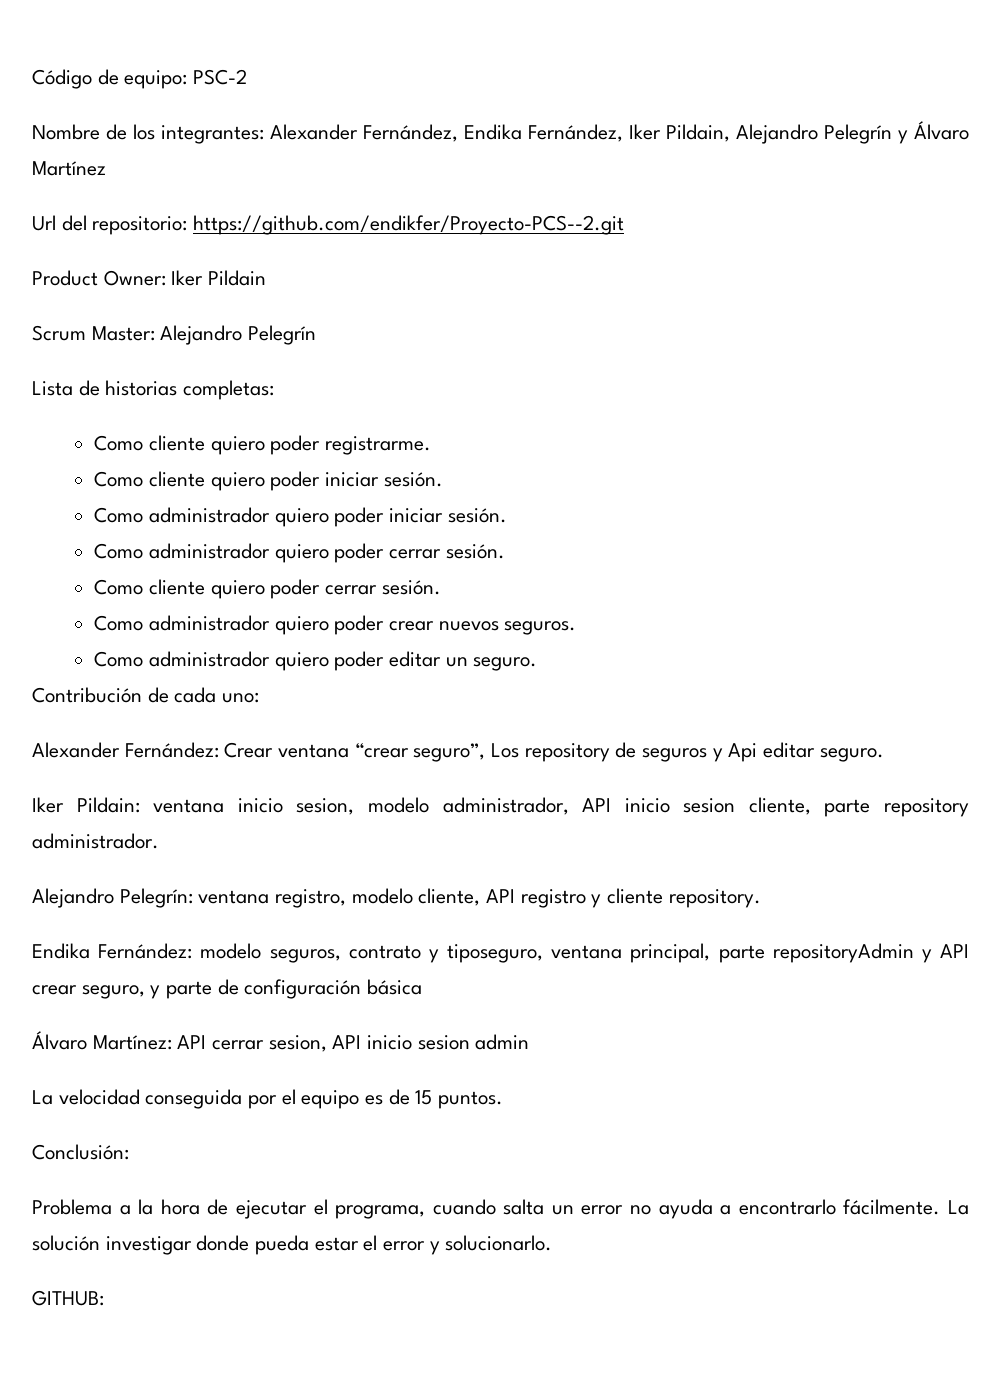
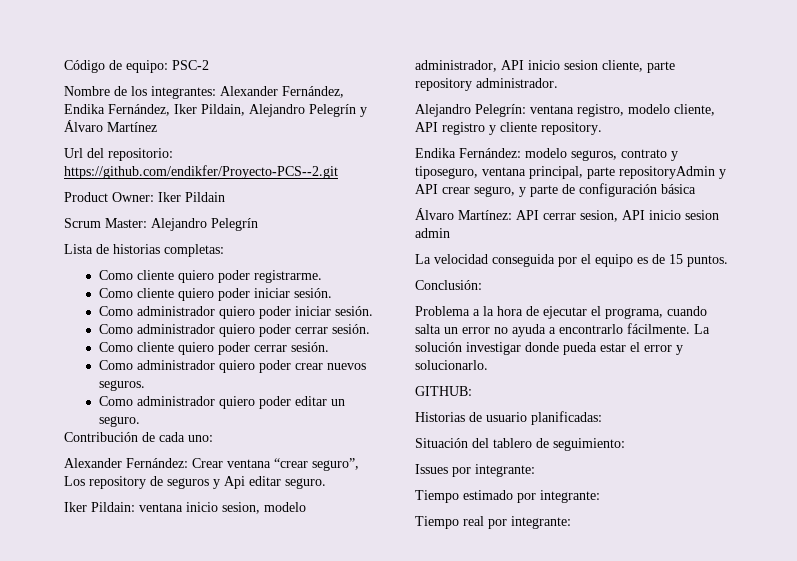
(104, 1298) none -> [415,411,602,425] [415,438,625,451] [415,464,535,477] [415,490,600,503] [415,516,571,529] // Historias de usuario planificadas: // Situación del tablero de seguimiento: // Issues por integrante: // Tiempo estimado por integrante: // Tiempo real por integrante:

